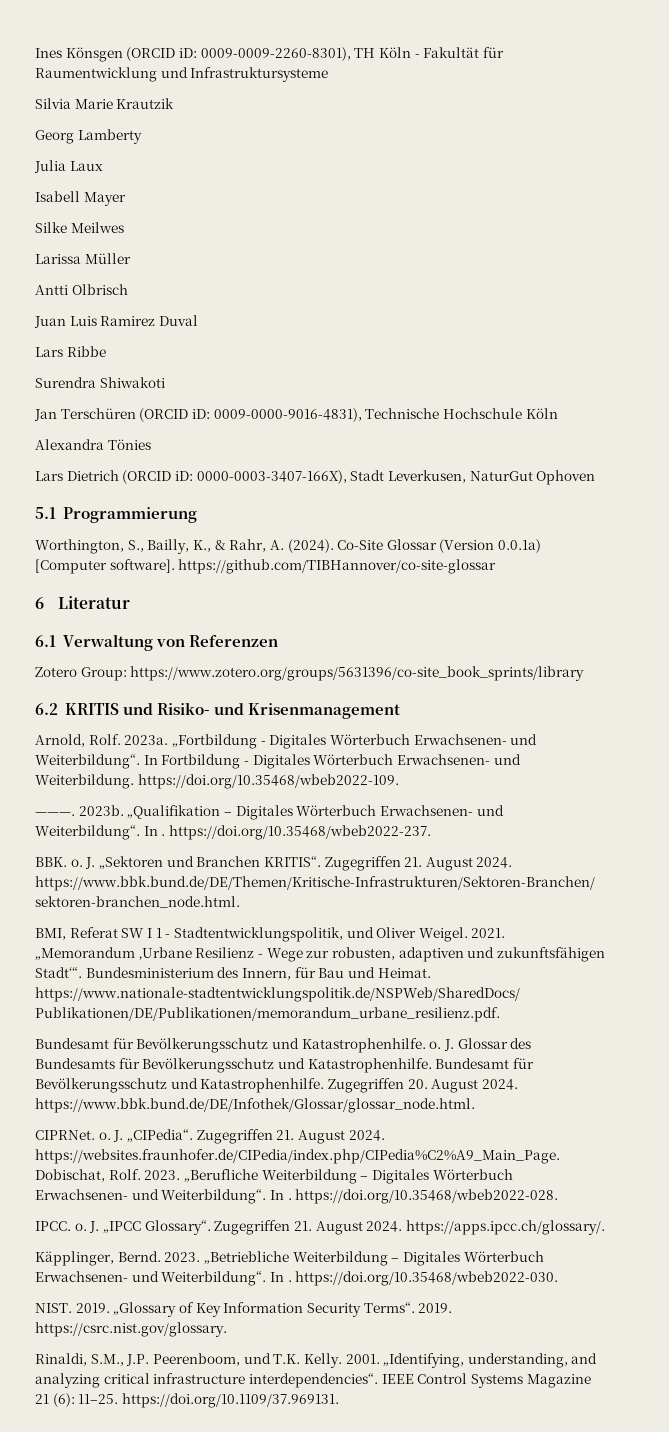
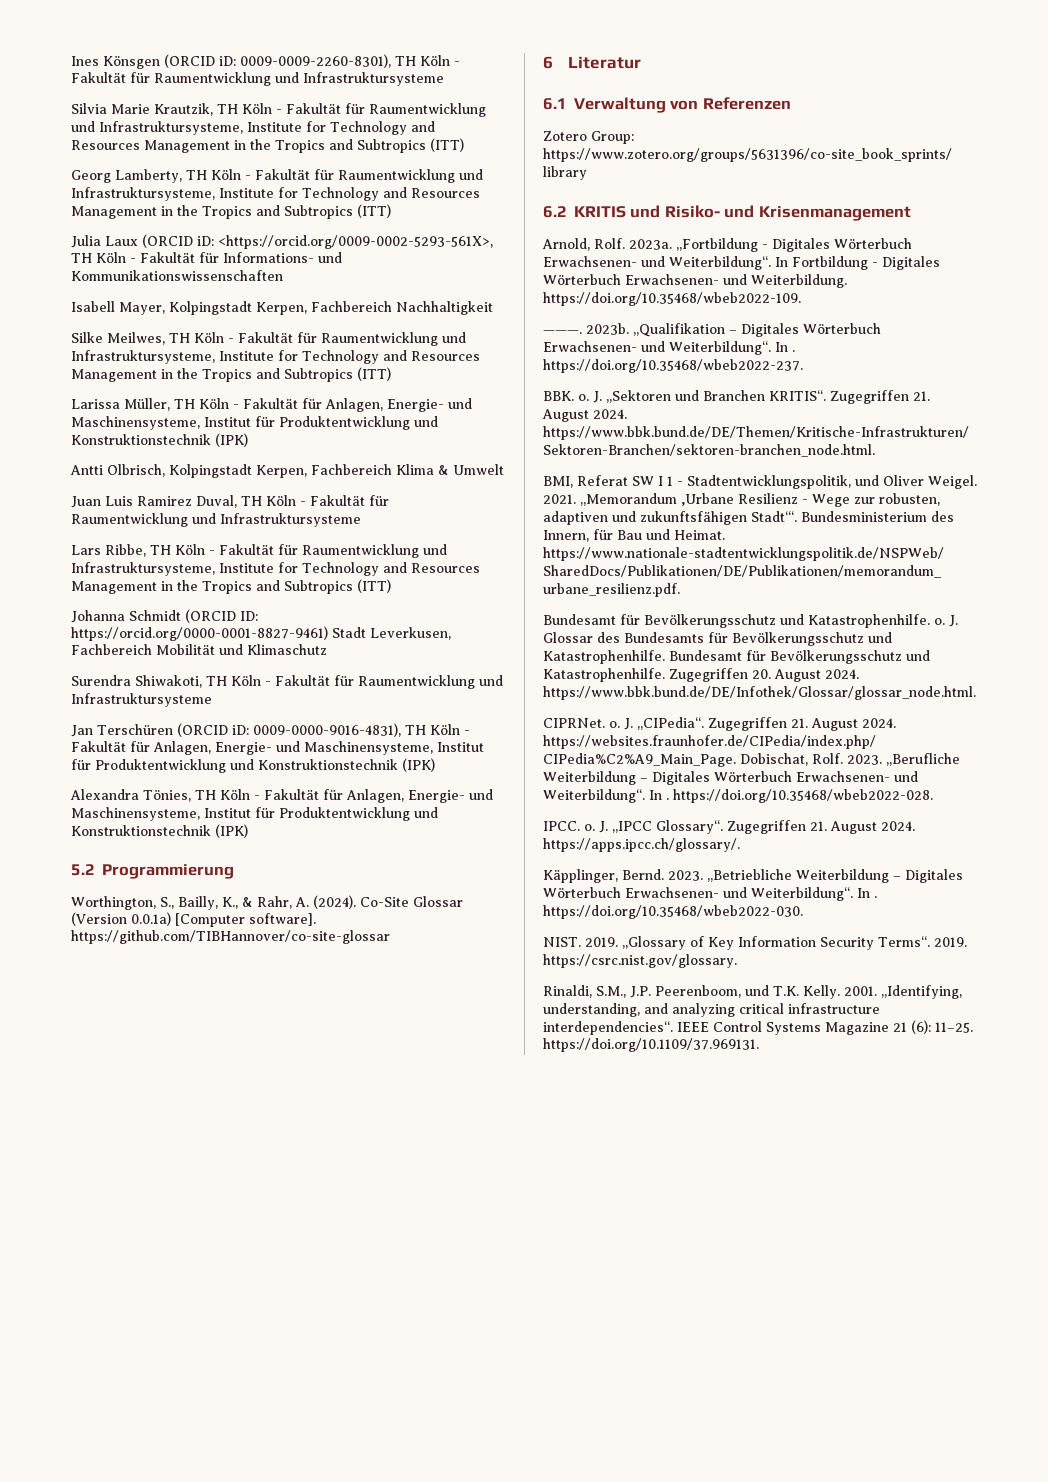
[116,98,175,109] [35,129,142,144] [34,160,103,173] [35,191,126,206] [35,222,124,233] [35,253,131,264] [35,284,128,295] [34,315,198,328] [35,346,106,357] [35,377,165,388] Krautzik // Georg Lamberty // Julia Laux // Isabell Mayer // Silke Meilwes // Larissa Müller // Antti Olbrisch // Juan Luis Ramirez Duval // Lars Ribbe // Surendra Shiwakoti -> [154,103,486,117] [71,121,435,135] [71,138,464,153] [71,169,483,183] [71,187,480,201] [71,204,391,219] [71,234,493,249] [71,252,342,263] [71,270,283,281] [71,301,493,315] [71,332,466,346] [71,350,480,364] [71,367,391,382] [71,398,472,412] [71,416,438,430] [71,433,248,447] [70,464,504,478] [71,495,389,508] [71,513,361,527] [71,544,447,558] [71,562,480,576] [71,579,391,594] [71,609,258,623] [71,626,451,641] [71,644,327,655] [71,675,503,689] [71,693,212,707] Krautzik, TH Köln - Fakultät für Raumentwicklung und Infrastruktursysteme, Institute for Technology and Resources Management in the Tropics and Subtropics (ITT) // Georg Lamberty, TH Köln - Fakultät für Raumentwicklung und Infrastruktursysteme, Institute for Technology and Resources Management in the Tropics and Subtropics (ITT) // Julia Laux (ORCID iD: <https://orcid.org/0009-0002-5293-561X>, TH Köln - Fakultät für Informations- und Kommunikationswissenschaften // Isabell Mayer, Kolpingstadt Kerpen, Fachbereich Nachhaltigkeit // Silke Meilwes, TH Köln - Fakultät für Raumentwicklung und Infrastruktursysteme, Institute for Technology and Resources Management in the Tropics and Subtropics (ITT) // Larissa Müller, TH Köln - Fakultät für Anlagen, Energie- und Maschinensysteme, Institut für Produktentwicklung und Konstruktionstechnik (IPK) // Antti Olbrisch, Kolpingstadt Kerpen, Fachbereich Klima & Umwelt // Juan Luis Ramirez Duval, TH Köln - Fakultät für Raumentwicklung und Infrastruktursysteme // Lars Ribbe, TH Köln - Fakultät für Raumentwicklung und Infrastruktursysteme, Institute for Technology and Resources Management in the Tropics and Subtropics (ITT) // Johanna Schmidt (ORCID ID: https://orcid.org/0000-0001-8827-9461) Stadt Leverkusen, Fachbereich Mobilität und Klimaschutz // Surendra Shiwakoti, TH Köln - Fakultät für Raumentwicklung und Infrastruktursysteme
[365,408,558,419] [35,439,151,450] [35,470,596,485] [35,507,56,519] Technische Hochschule Köln // Alexandra Tönies // Lars Dietrich (ORCID iD: 0000-0003-3407-166X), Stadt Leverkusen, NaturGut Ophoven // 5.1 -> [404,724,470,735] [71,741,484,755] [71,758,435,773] [70,789,493,803] [71,807,438,821] [71,824,248,838] [71,864,95,876] TH Köln - Fakultät für Anlagen, Energie- und Maschinensysteme, Institut für Produktentwicklung und Konstruktionstechnik (IPK) // Alexandra Tönies, TH Köln - Fakultät für Anlagen, Energie- und Maschinensysteme, Institut für Produktentwicklung und Konstruktionstechnik (IPK) // 5.2

